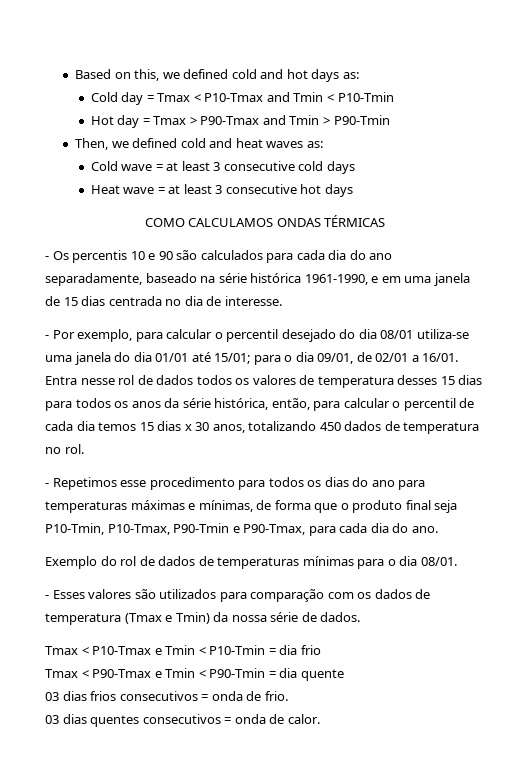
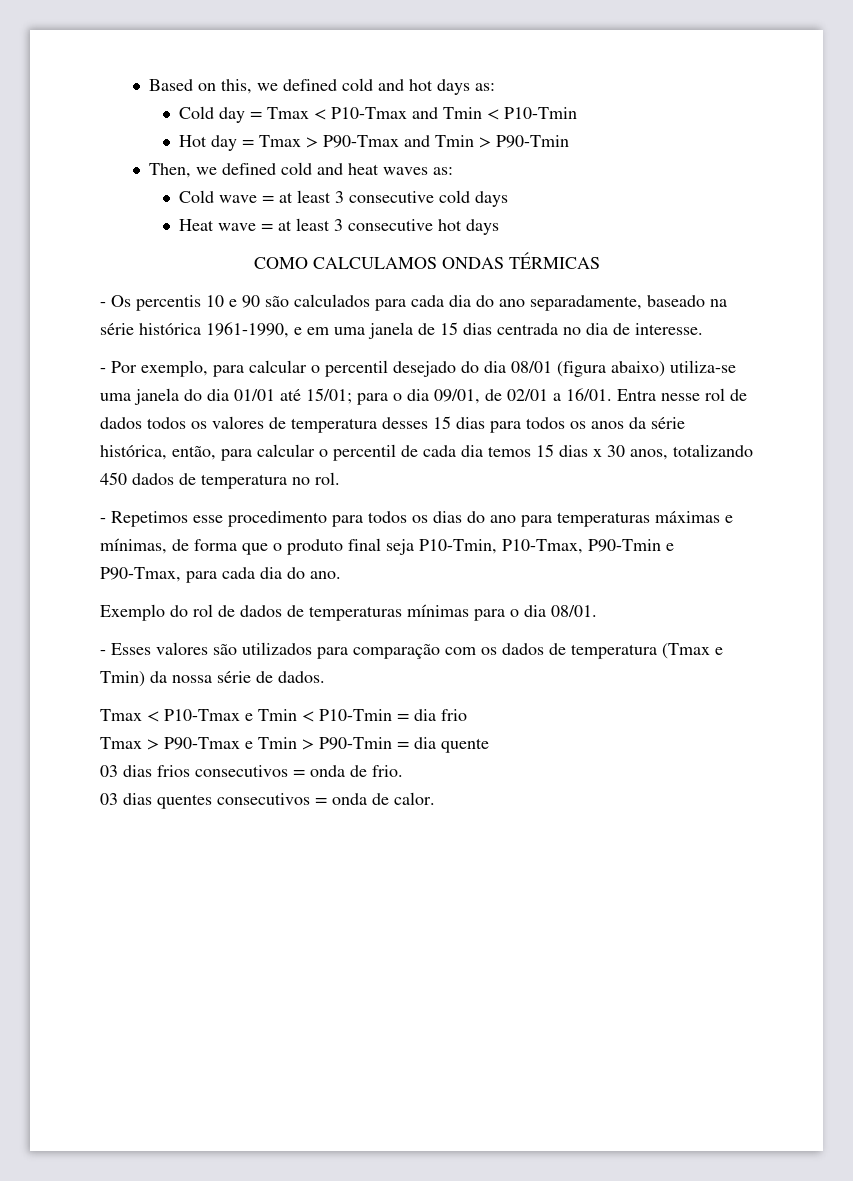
(414, 334) none -> [557,361,665,377] (figura abaixo)
[81,670,89,678] < -> [147,739,159,750] >
[198,670,206,678] < -> [302,739,314,750] >

